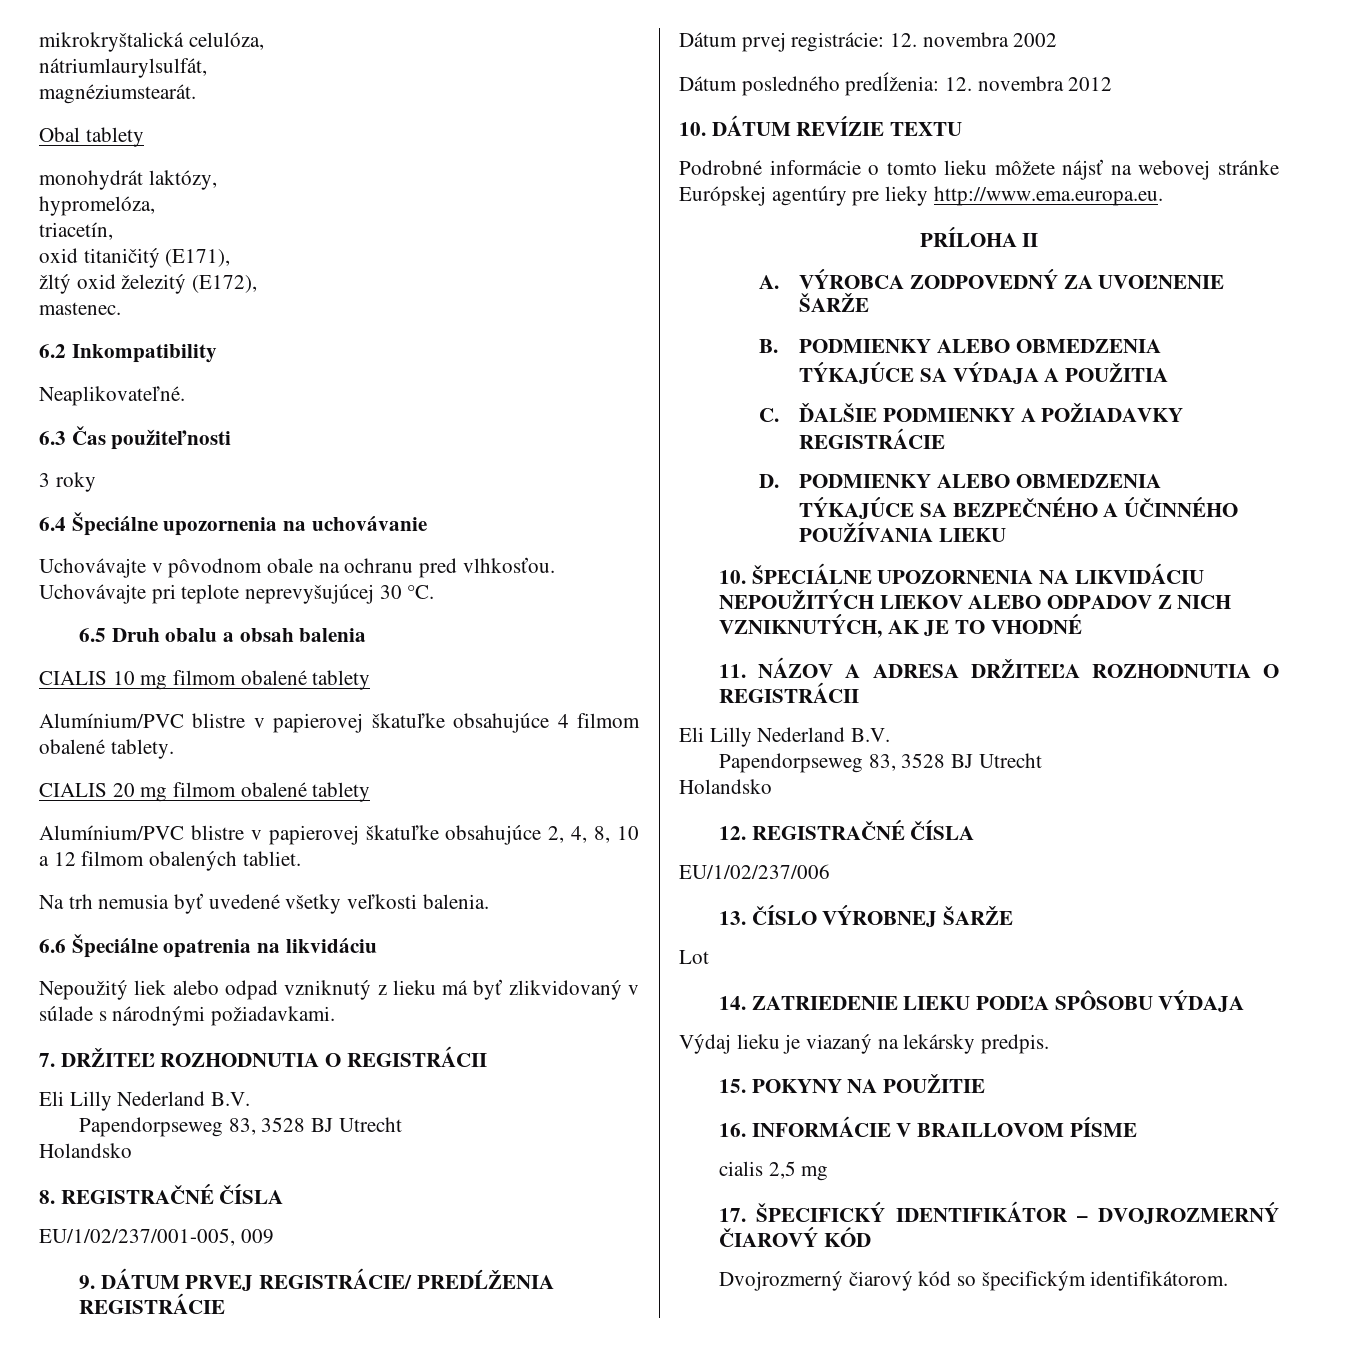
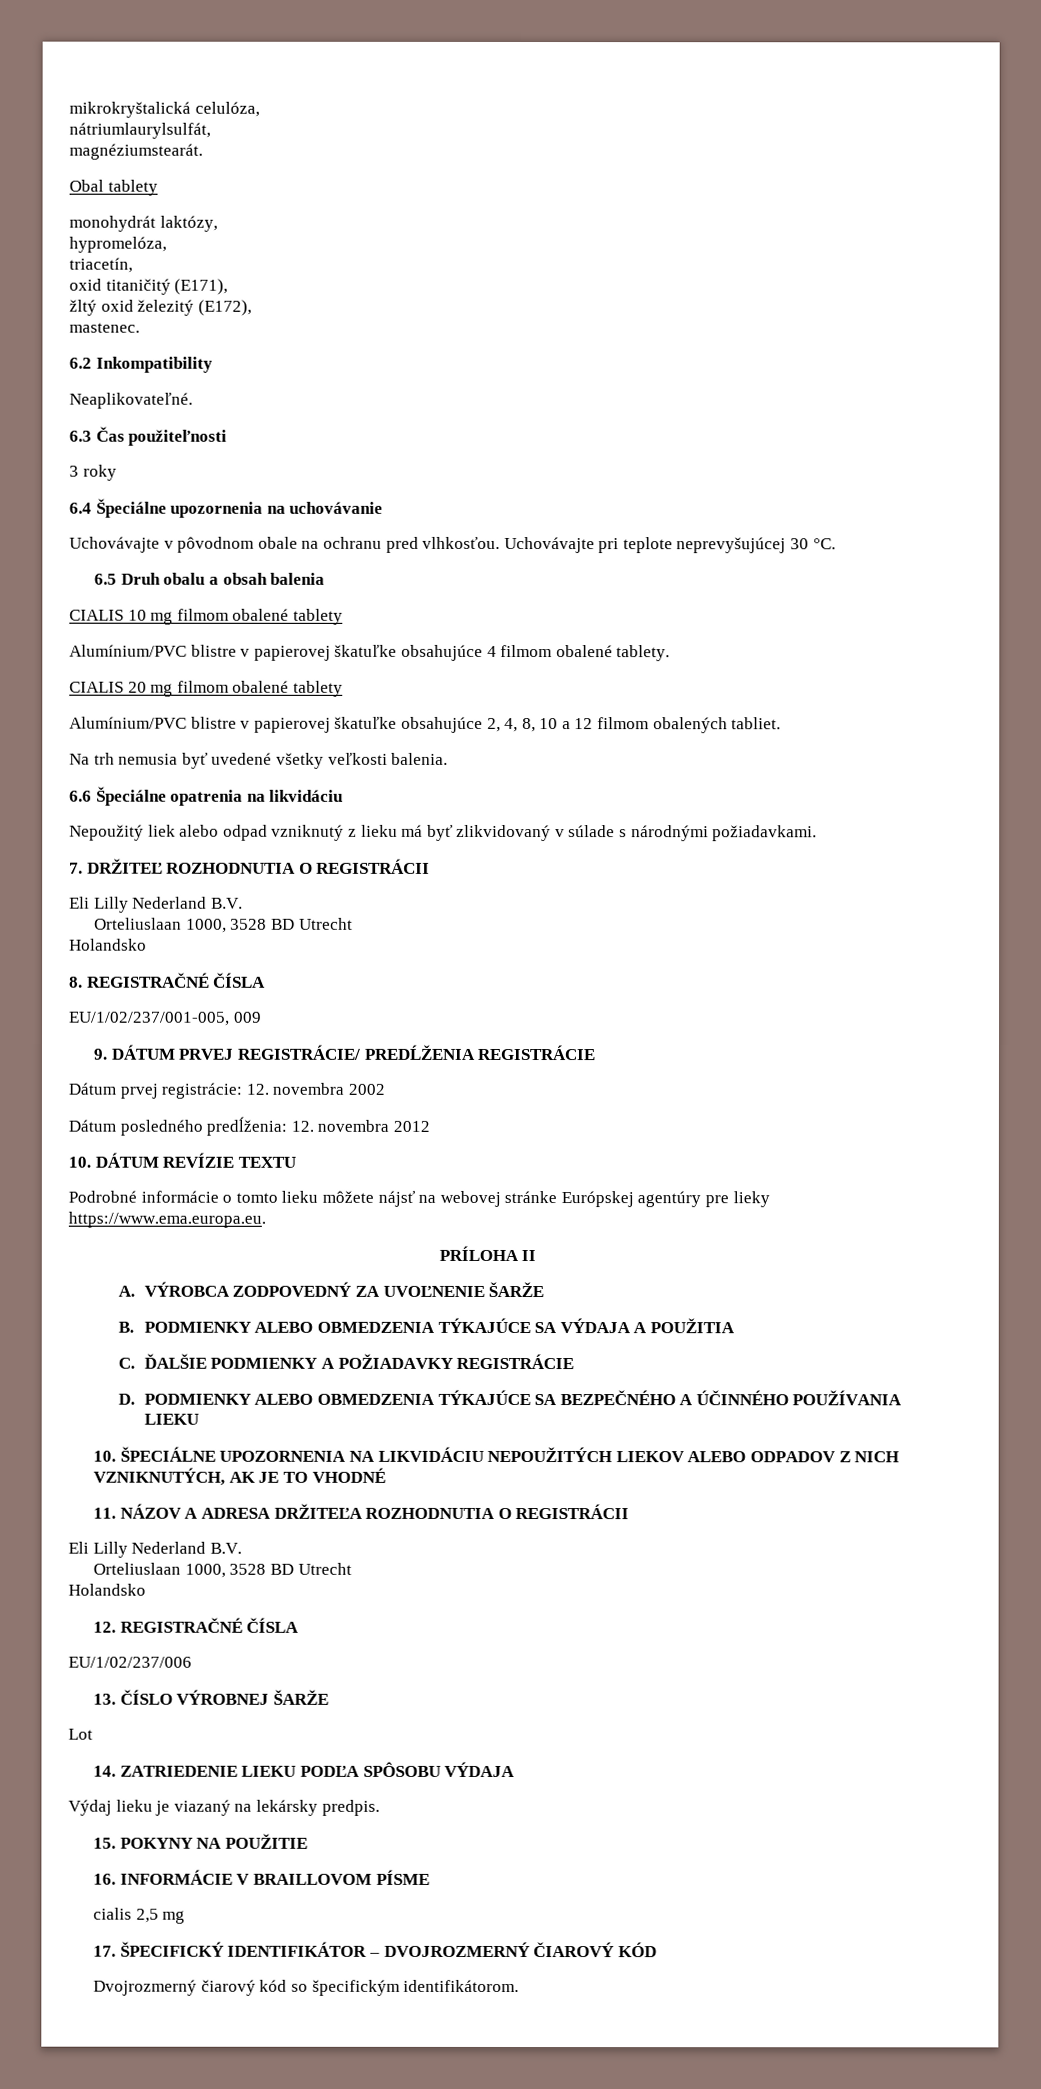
[79,1117,334,1137] Papendorpseweg 83, 3528 BJ -> [94,917,296,933] Orteliuslaan 1000, 3528 BD
[933,186,1163,206] http://www.ema.europa.eu. -> [68,1211,266,1228] https://www.ema.europa.eu.
[719,753,974,773] Papendorpseweg 83, 3528 BJ -> [93,1562,295,1578] Orteliuslaan 1000, 3528 BD

